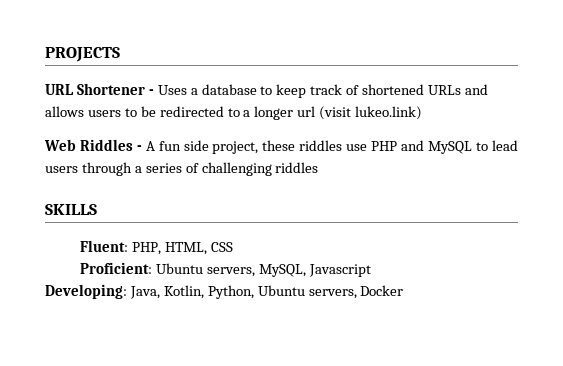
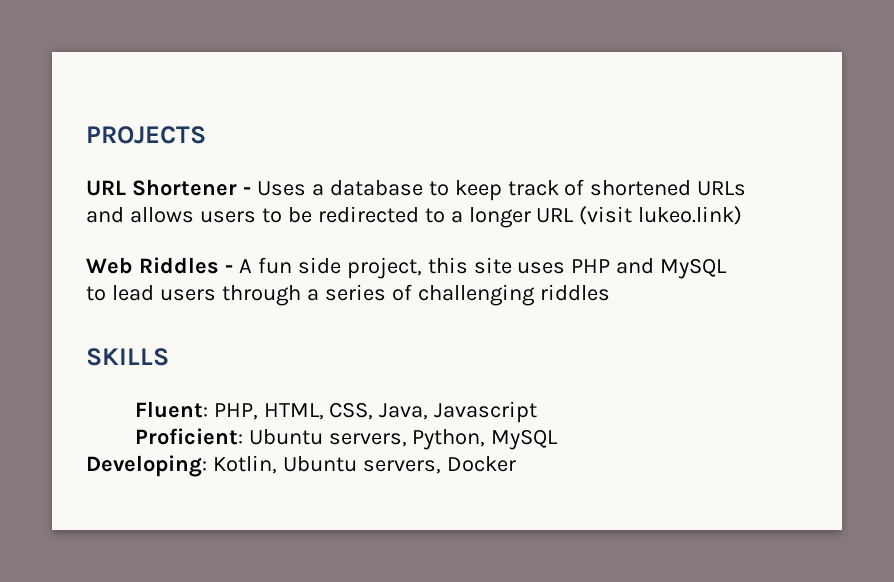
[297,106,316,117] url -> [536,208,575,223] URL
[262,140,368,151] these riddles use -> [427,257,566,274] this site uses
[210,242,233,252] CSS -> [329,401,538,423] CSS, Java, Javascript
[258,264,371,277] MySQL, Javascript -> [412,429,559,450] Python, MySQL
[129,285,254,299] Java, Kotlin, Python, -> [212,455,277,474] Kotlin,

